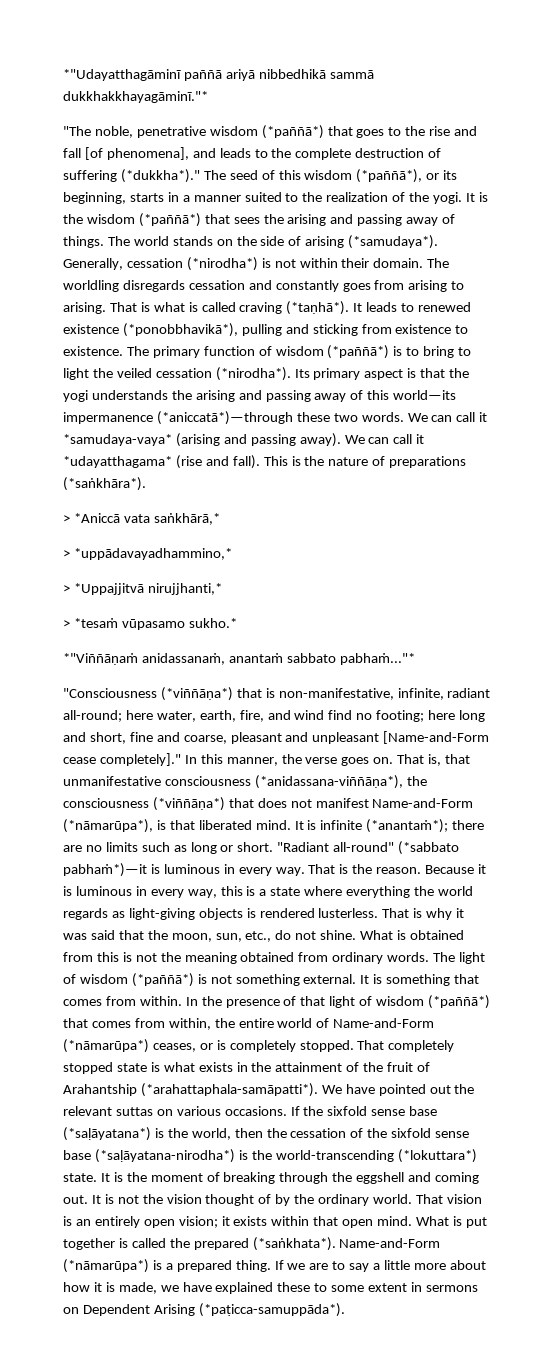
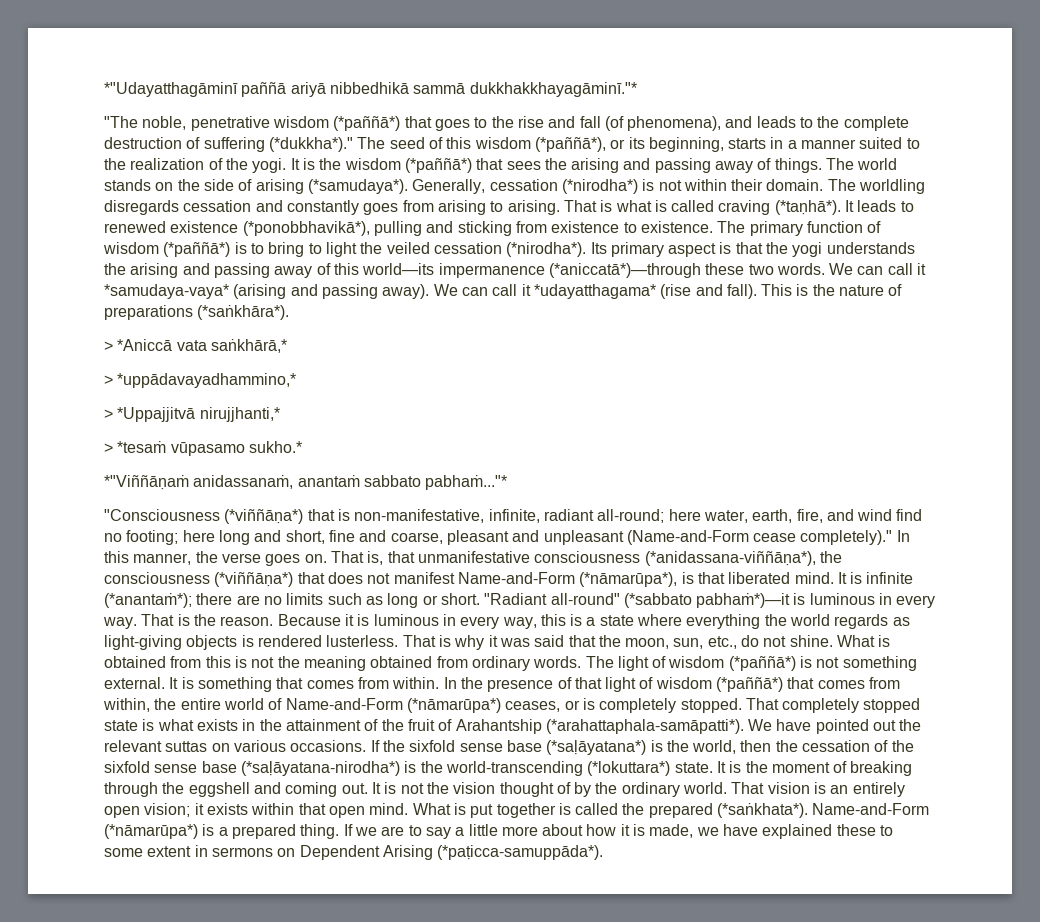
[84,147,189,160] [of phenomena], -> [604,116,722,131] (of phenomena),
[383,731,490,744] [63,753,181,766] [Name-and-Form cease completely]." -> [626,530,893,545] (Name-and-Form cease completely)."

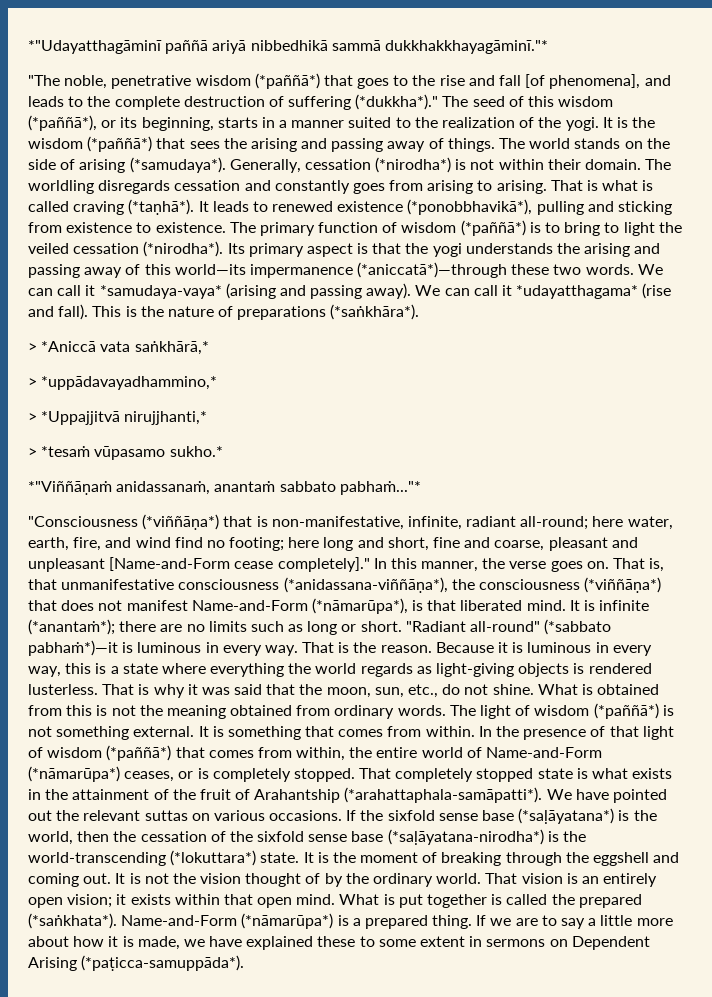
[604,116,722,131] (of phenomena), -> [525,74,641,89] [of phenomena],
[626,530,893,545] (Name-and-Form cease completely)." -> [109,557,370,572] [Name-and-Form cease completely]."

